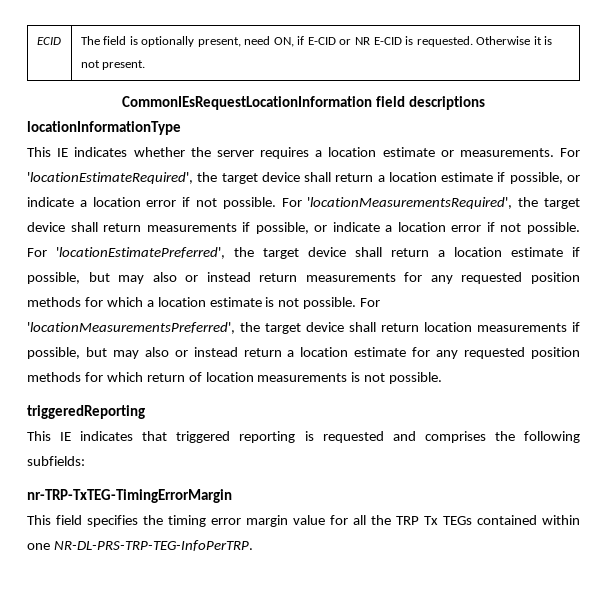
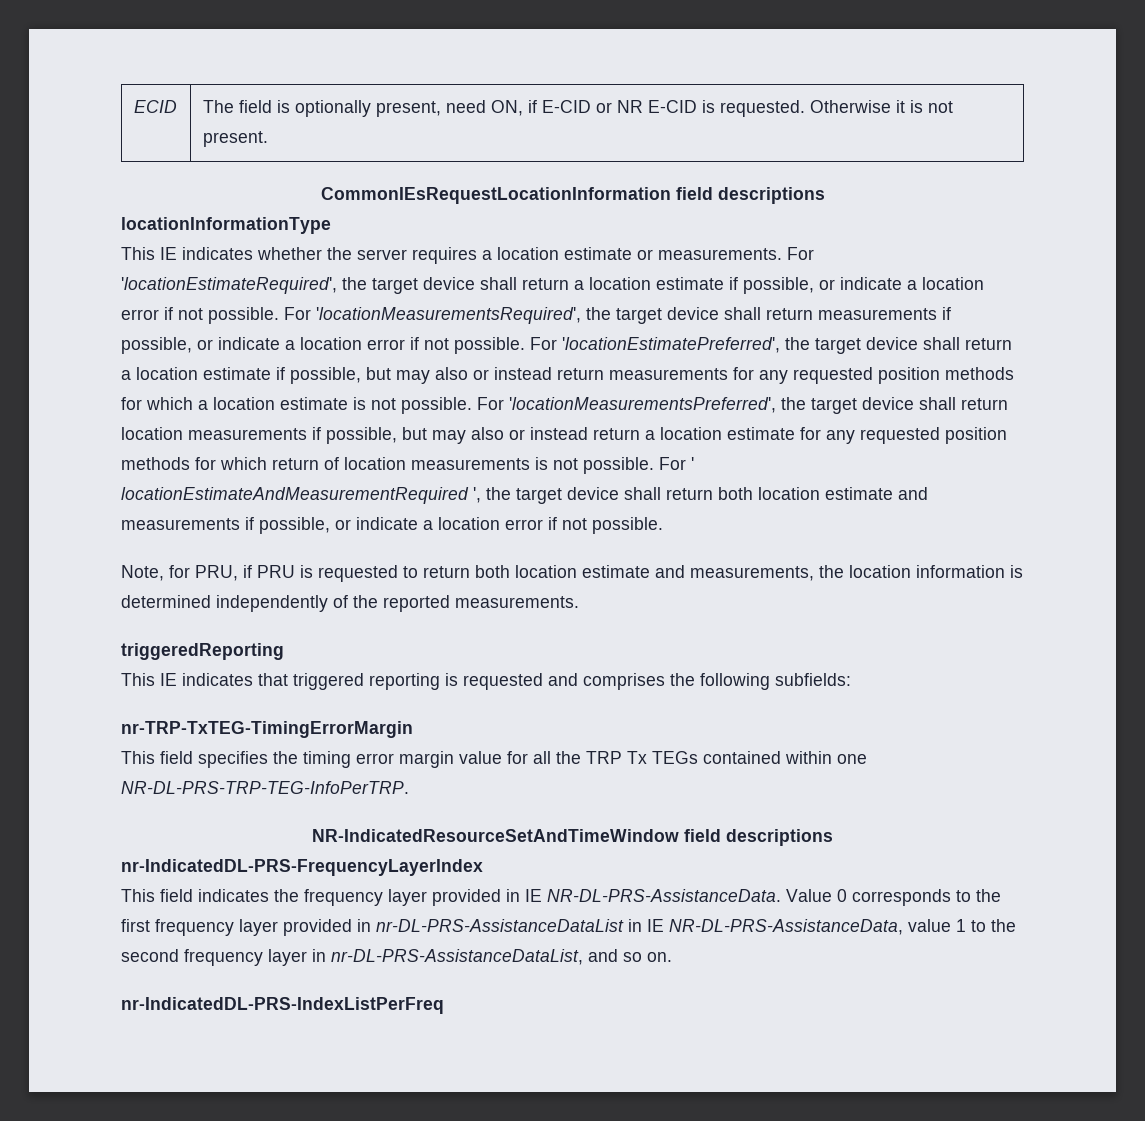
(443, 378) none -> [659,457,694,470] [121,487,928,504] [121,517,663,534] [121,565,1023,582] [121,595,579,612] For ' locationEstimateAndMeasurementRequired ', the target device shall return both location estimate and measurements if possible, or indicate a location error if not possible. // Note, for PRU, if PRU is requested to return both location estimate and measurements, the location information is determined independently of the reported measurements.
(253, 545) none -> [312,829,833,846] [121,859,483,876] [121,889,1001,906] [121,919,1016,936] [121,949,672,966] [121,997,444,1014] // NR-IndicatedResourceSetAndTimeWindow field descriptions // nr-IndicatedDL-PRS-FrequencyLayerIndex // This field indicates the frequency layer provided in IE NR-DL-PRS-AssistanceData. Value 0 corresponds to the first frequency layer provided in nr-DL-PRS-AssistanceDataList in IE NR-DL-PRS-AssistanceData, value 1 to the second frequency layer in nr-DL-PRS-AssistanceDataList, and so on. // nr-IndicatedDL-PRS-IndexListPerFreq

